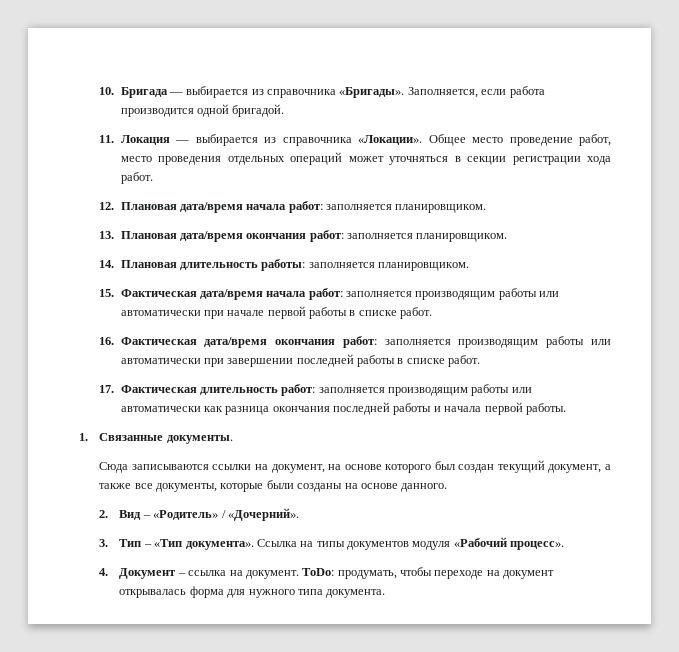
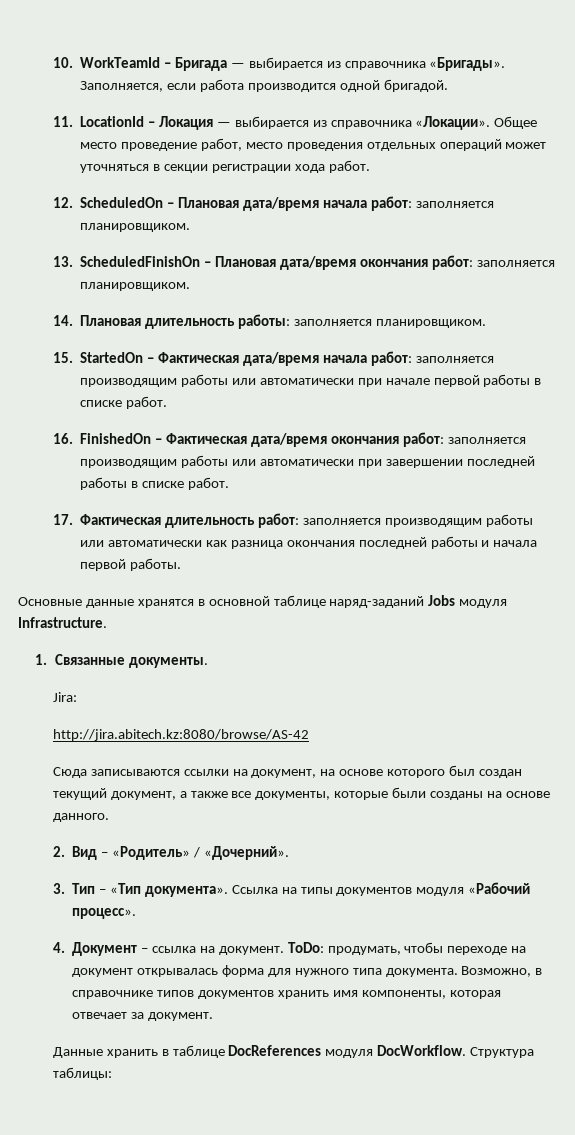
(115, 91) none -> [80,57,171,68] WorkTeamId –
(115, 139) none -> [80,116,155,127] LocationId –
(115, 206) none -> [80,197,174,208] ScheduledOn –
(115, 235) none -> [80,256,211,267] ScheduledFinishOn –
(115, 293) none -> [80,352,154,363] StartedOn –
(115, 341) none -> [80,433,162,444] FinishedOn –
(566, 409) none -> [18,595,508,608] [18,617,107,628] // Основные данные хранятся в основной таблице наряд-заданий Jobs модуля Infrastructure.
(233, 439) none -> [52,692,77,702] [52,729,309,741] // Jira: // http://jira.abitech.kz:8080/browse/AS-42
(386, 593) none -> [461,966,543,977] [72,990,501,999] [72,1012,213,1021] [52,1045,535,1058] [52,1067,112,1080] Возможно, в справочнике типов документов хранить имя компоненты, которая отвечает за документ. // Данные хранить в таблице DocReferences модуля DocWorkflow. Структура таблицы:

